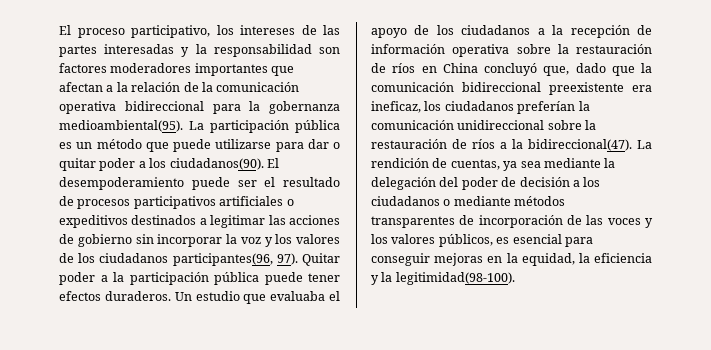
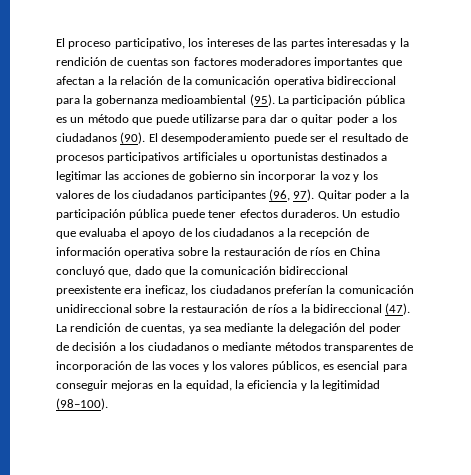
[213,44,312,57] responsabilidad -> [56,57,168,66] rendición de cuentas
[59,120,183,132] medioambiental(95). -> [161,94,275,106] medioambiental (95).
[169,158,264,170] ciudadanos(90). -> [56,132,146,144] ciudadanos (90).
[286,199,294,206] [59,215,128,228] o expeditivos -> [240,152,318,163] u oportunistas
[172,253,273,266] participantes(96, -> [196,189,290,201] participantes (96,
[528,139,632,151] bidireccional(47). -> [313,303,411,315] bidireccional (47).
[395,272,515,285] legitimidad(98-100). -> [322,380,381,391] [56,398,108,410] legitimidad (98–100).

